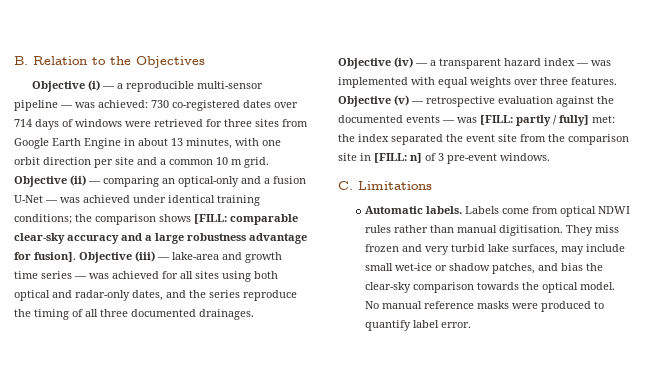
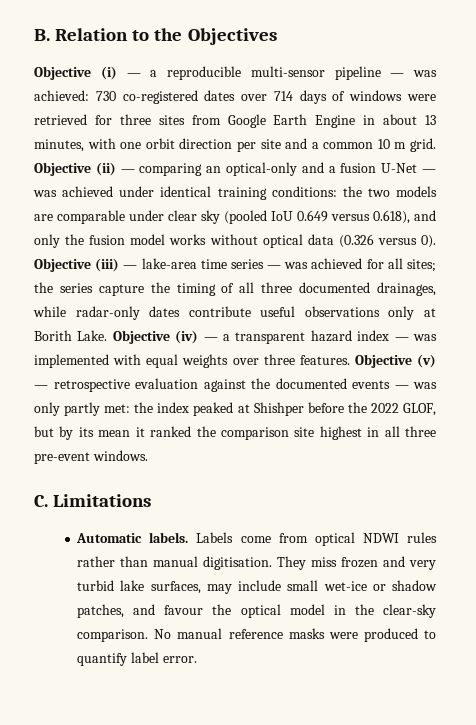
[14,214,298,225] [14,233,307,244] [14,252,76,262] conditions; the comparison shows [FILL: comparable clear-sky accuracy and a large robustness advantage for fusion]. -> [271,186,437,197] [34,210,436,224] [34,234,437,248] conditions: the two models are comparable under clear sky (pooled IoU 0.649 versus 0.618), and only the fusion model works without optical data (0.326 versus 0).
[222,252,282,263] and growth -> (197, 263) none
[195,271,278,282] [14,290,186,301] sites using both optical and radar-only dates, and -> [407,259,436,272] sites;
[243,290,297,301] reproduce -> [98,284,144,296] capture
[199,309,254,320] drainages. -> [377,282,437,296] [33,306,436,320] [34,330,108,341] drainages, while radar-only dates contribute useful observations only at Borith Lake.
[480,115,615,126] [338,134,629,145] [338,153,444,163] [FILL: partly / fully] met: the index separated the event site from the comparison site in [FILL: n] of 3 -> [34,402,436,416] [34,426,437,440] only partly met: the index peaked at Shishper before the 2022 GLOF, but by its mean it ranked the comparison site highest in all three
[561,263,604,271] [365,282,616,293] bias the clear-sky comparison towards the optical model. -> [164,604,437,618] [77,629,149,642] favour the optical model in the clear-sky comparison.

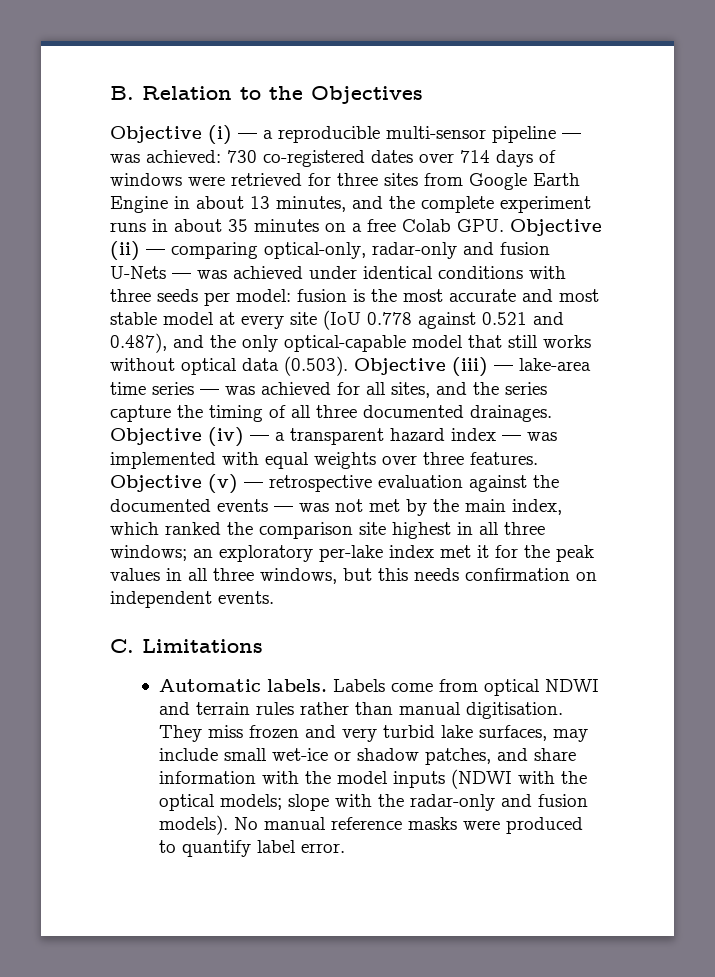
[87,138,436,152] [34,162,418,176] with one orbit direction per site and a common 10 m grid. Objective (ii) — comparing an optical-only and a fusion U-Net -> [352,196,591,213] [110,219,602,236] [110,241,550,261] [110,266,166,279] and the complete experiment runs in about 35 minutes on a free Colab GPU. Objective (ii) — comparing optical-only, radar-only and fusion U-Nets
[217,186,437,200] [34,210,436,224] [34,234,166,248] training conditions: the two models are comparable under clear sky (pooled IoU 0.649 versus 0.618), and only the fusion model -> [438,266,566,279] [110,289,599,306] [110,310,564,330] [110,333,538,353] conditions with three seeds per model: fusion is the most accurate and most stable model at every site (IoU 0.778 against 0.521 and 0.487), and the only optical-capable model that still
[338,234,437,248] (0.326 versus 0). -> [284,356,348,376] (0.503).
[407,259,436,272] sites; -> [391,382,467,398] sites, and
[377,282,437,296] [33,306,436,320] [34,330,108,341] drainages, while radar-only dates contribute useful observations only at Borith Lake. -> [470,405,552,422] drainages.
[34,402,436,416] [34,426,145,440] only partly met: the index peaked at Shishper before the 2022 GLOF, but by its mean it -> [335,499,562,516] [110,522,159,535] not met by the main index, which
[34,450,148,464] pre-event windows. -> [110,545,594,562] [110,568,597,584] [110,591,274,608] windows; an exploratory per-lake index met it for the peak values in all three windows, but this needs confirmation on independent events.
(399, 538) none -> [159,702,251,715] and terrain
[164,604,437,618] [77,629,149,642] favour the optical model in the clear-sky comparison. -> [534,748,577,761] [159,769,588,789] [159,794,589,811] [159,815,229,835] share information with the model inputs (NDWI with the optical models; slope with the radar-only and fusion models).

